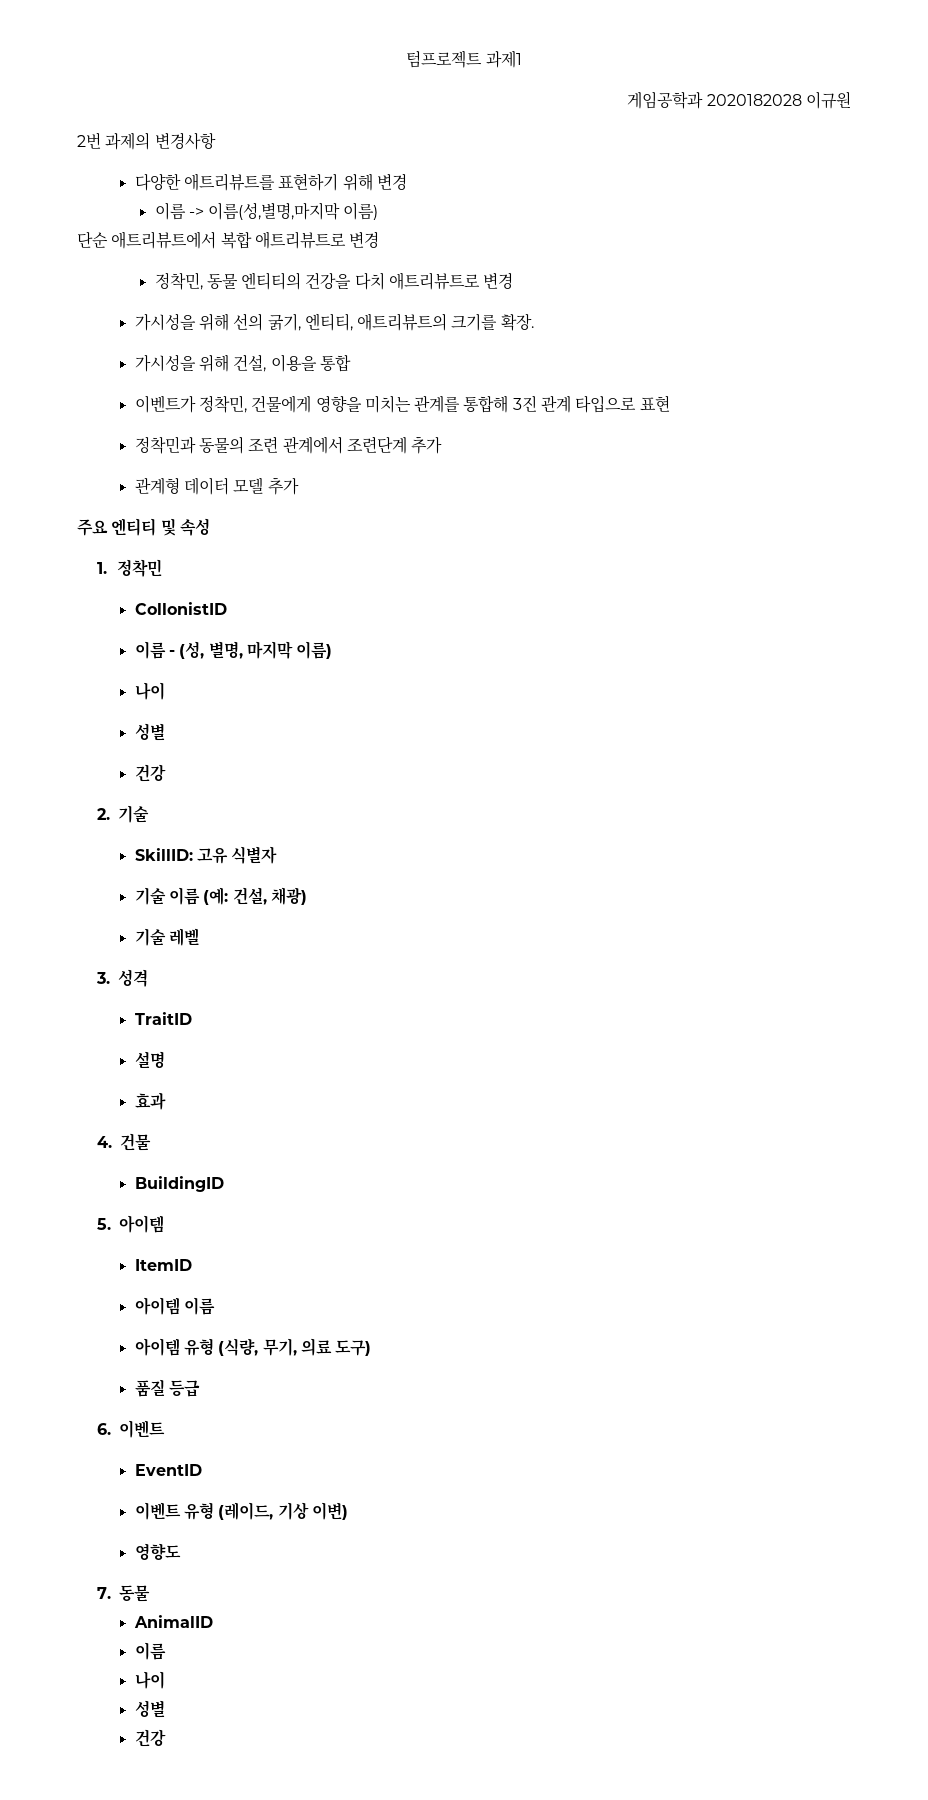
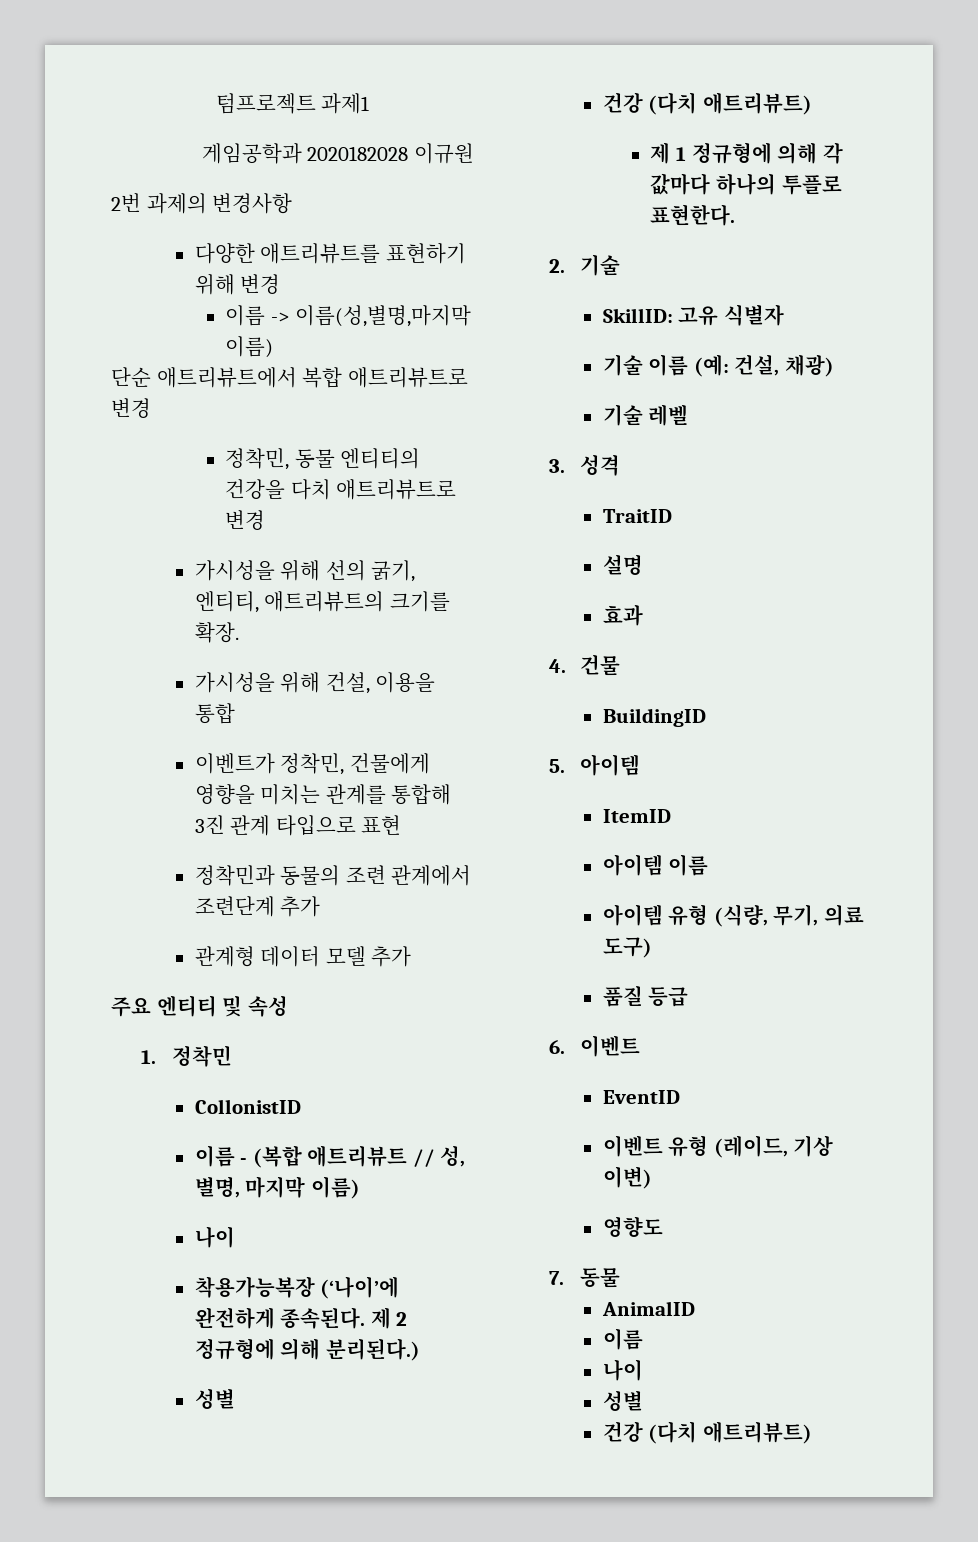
[179,641,205,659] (성, -> [252,1145,466,1168] (복합 애트리뷰트 // 성,
[134,723,165,741] [134,764,166,782] 성별 // 건강 -> [194,1276,400,1299] [194,1307,408,1329] [194,1338,420,1361] [194,1388,235,1409] [602,92,812,115] [650,142,843,164] [650,173,842,195] [650,204,736,226] 착용가능복장 (‘나이’에 완전하게 종속된다. 제 2 정규형에 의해 분리된다.) // 성별 // 건강 (다치 애트리뷰트) // 제 1 정규형에 의해 각 값마다 하나의 투플로 표현한다.
(166, 1738) none -> [648,1421,812,1444] (다치 애트리뷰트)

